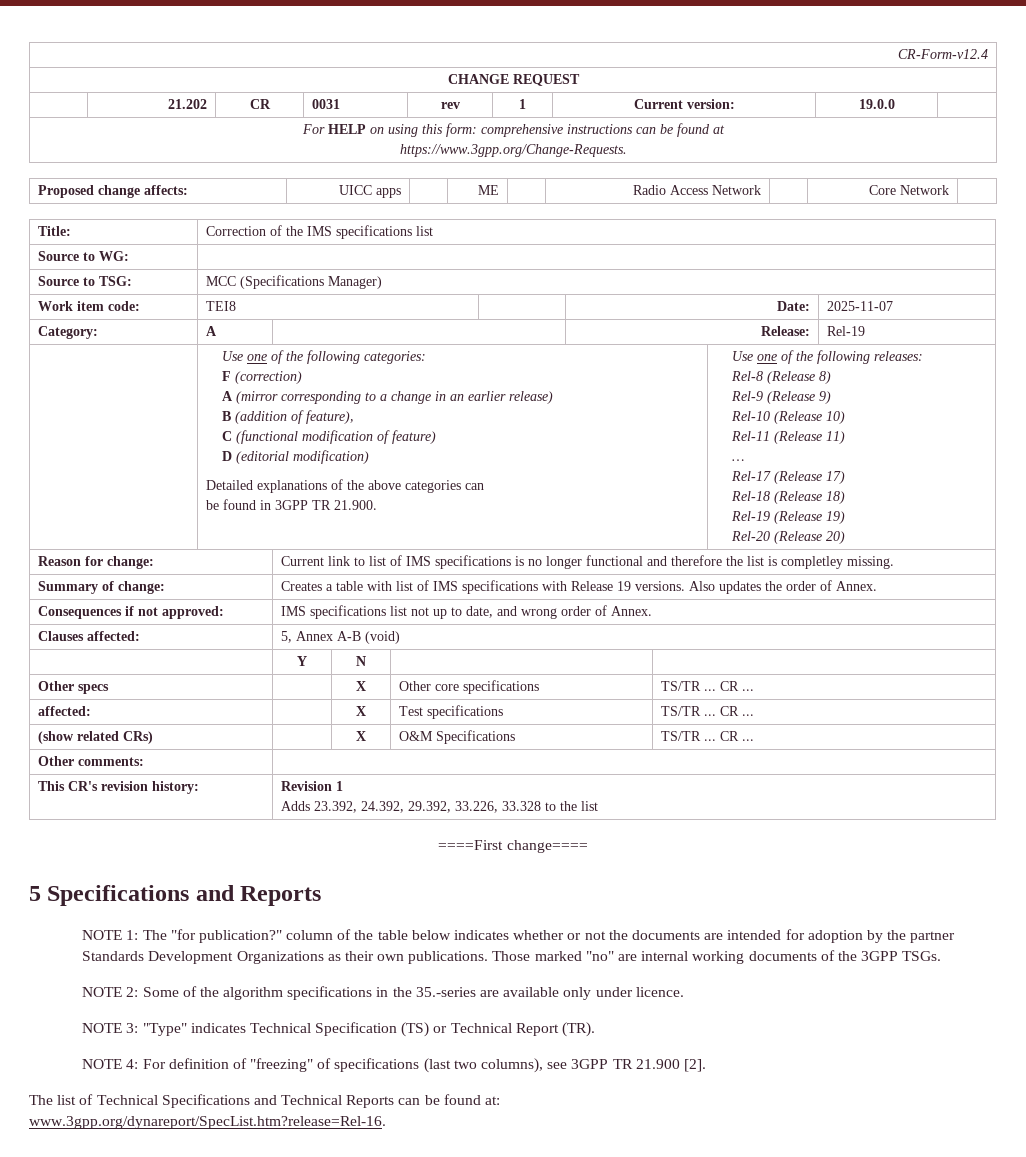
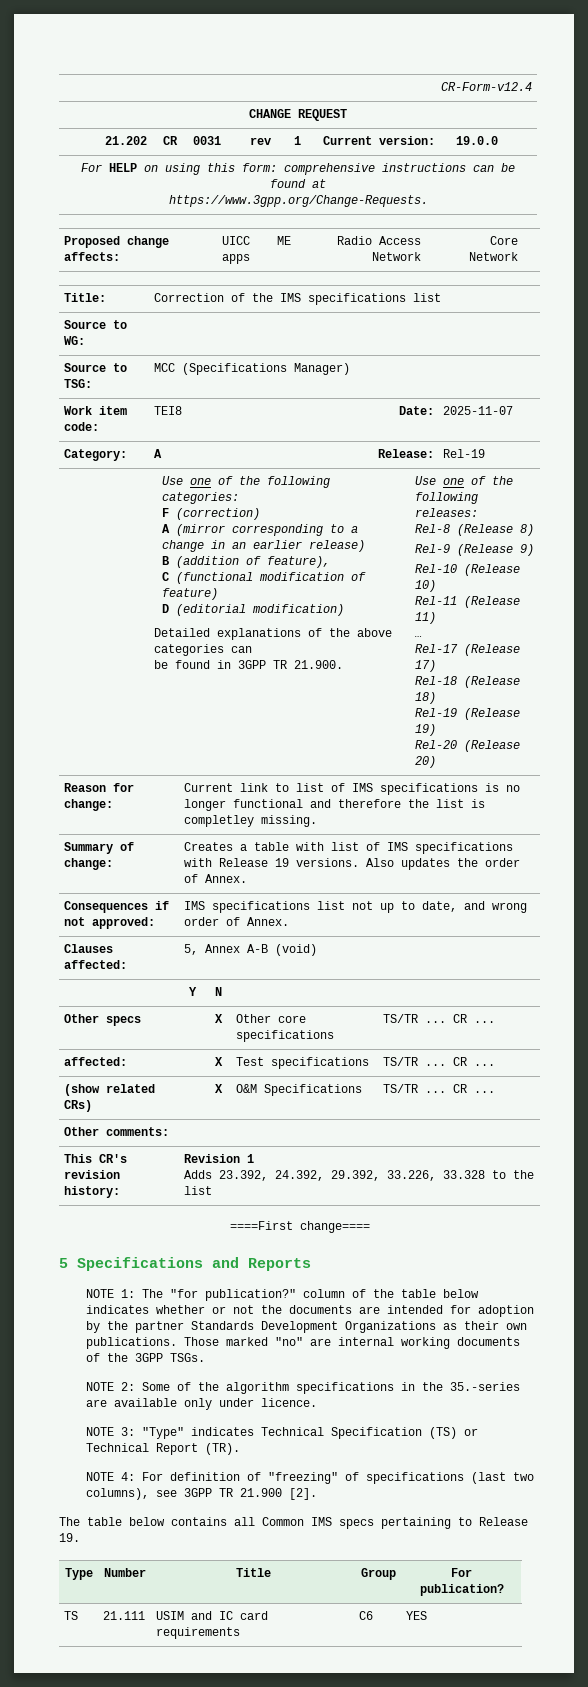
[57,1094,501,1108] [29,1116,386,1129] list of Technical Specifications and Technical Reports can be found at: // www.3gpp.org/dynareport/SpecList.htm?release=Rel-16. -> [87,1517,528,1529] [59,1533,80,1542] [65,1568,93,1580] [104,1568,146,1577] [235,1568,271,1577] [360,1568,396,1580] [451,1568,472,1577] [419,1584,504,1596] [64,1611,79,1620] [103,1611,146,1620] [156,1611,269,1620] [156,1627,241,1639] [359,1611,374,1620] [406,1611,428,1620] table below contains all Common IMS specs pertaining to Release 19. // Type | Number | Title | Group | For publication? // TS | 21.111 | USIM and IC card requirements | C6 | YES

